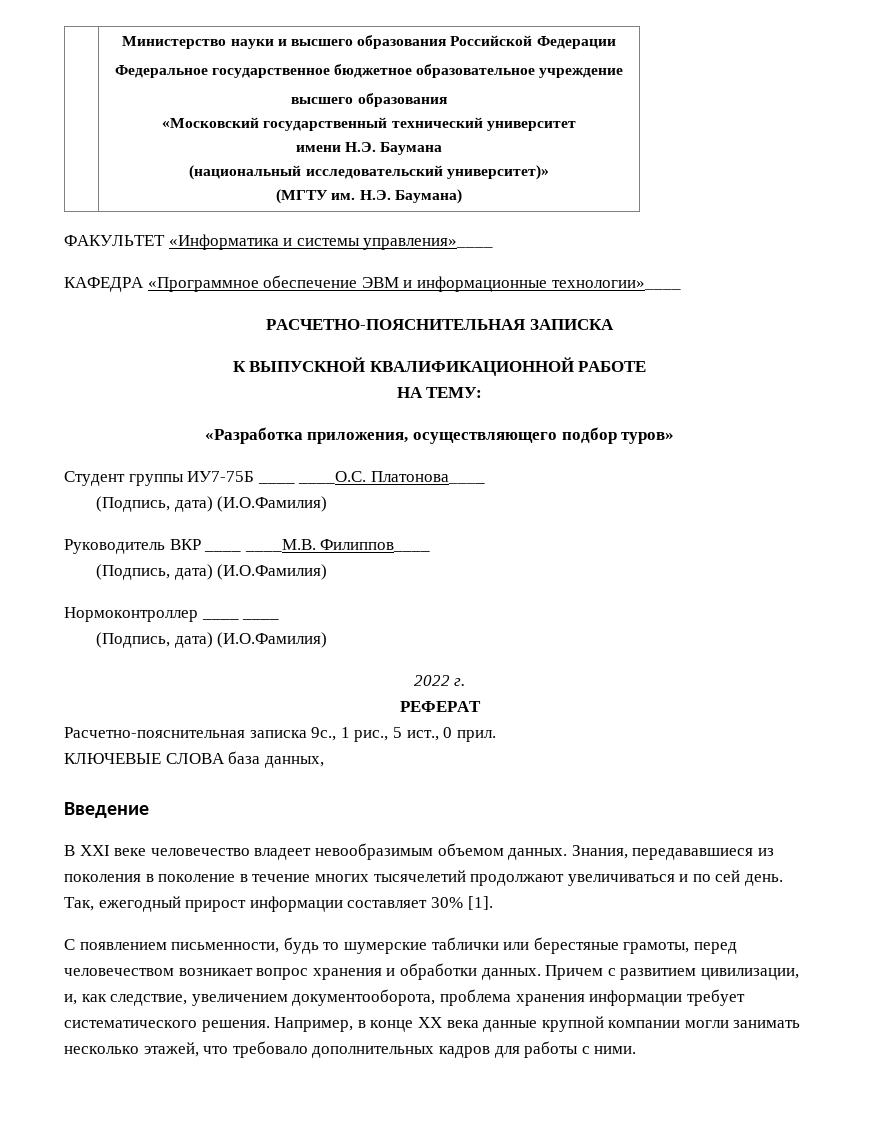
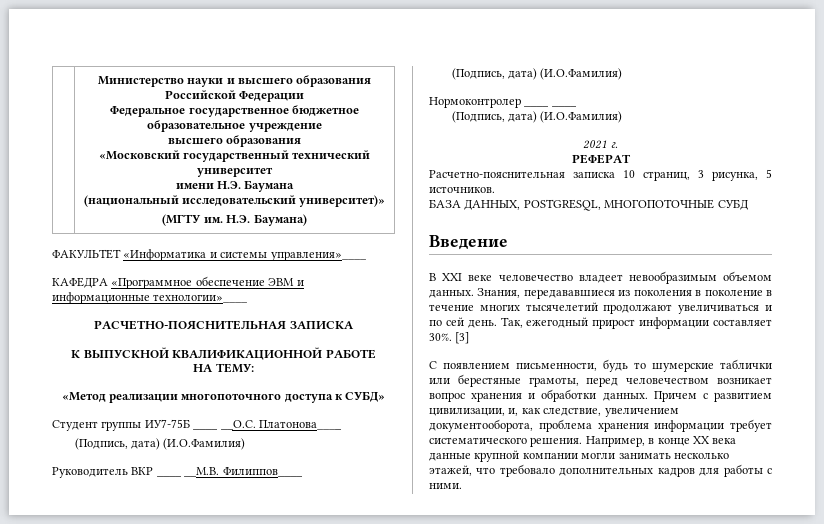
[204,427,675,444] «Разработка приложения, осуществляющего подбор туров» -> [61,391,386,403] «Метод реализации многопоточного доступа к СУБД»
[298,471,367,484] ____О.С. -> [220,420,256,430] __О.С.
[244,539,316,552] ____М.В. -> [184,467,220,477] __М.В.
[64,607,198,622] Нормоконтроллер -> [429,97,521,108] Нормоконтролер
[413,675,450,686] 2022 -> [583,140,608,149] 2021
[311,727,496,742] [64,751,324,768] 9с., 1 рис., 5 ист., 0 прил. // КЛЮЧЕВЫЕ СЛОВА база данных, -> [623,169,772,181] [429,186,495,193] [429,199,748,211] 10 страниц, 3 рисунка, 5 источников. // БАЗА ДАННЫХ, POSTGRESQL, МНОГОПОТОЧНЫЕ СУБД
[430,896,493,910] 30% [1]. -> [429,332,470,344] 30%. [3]

